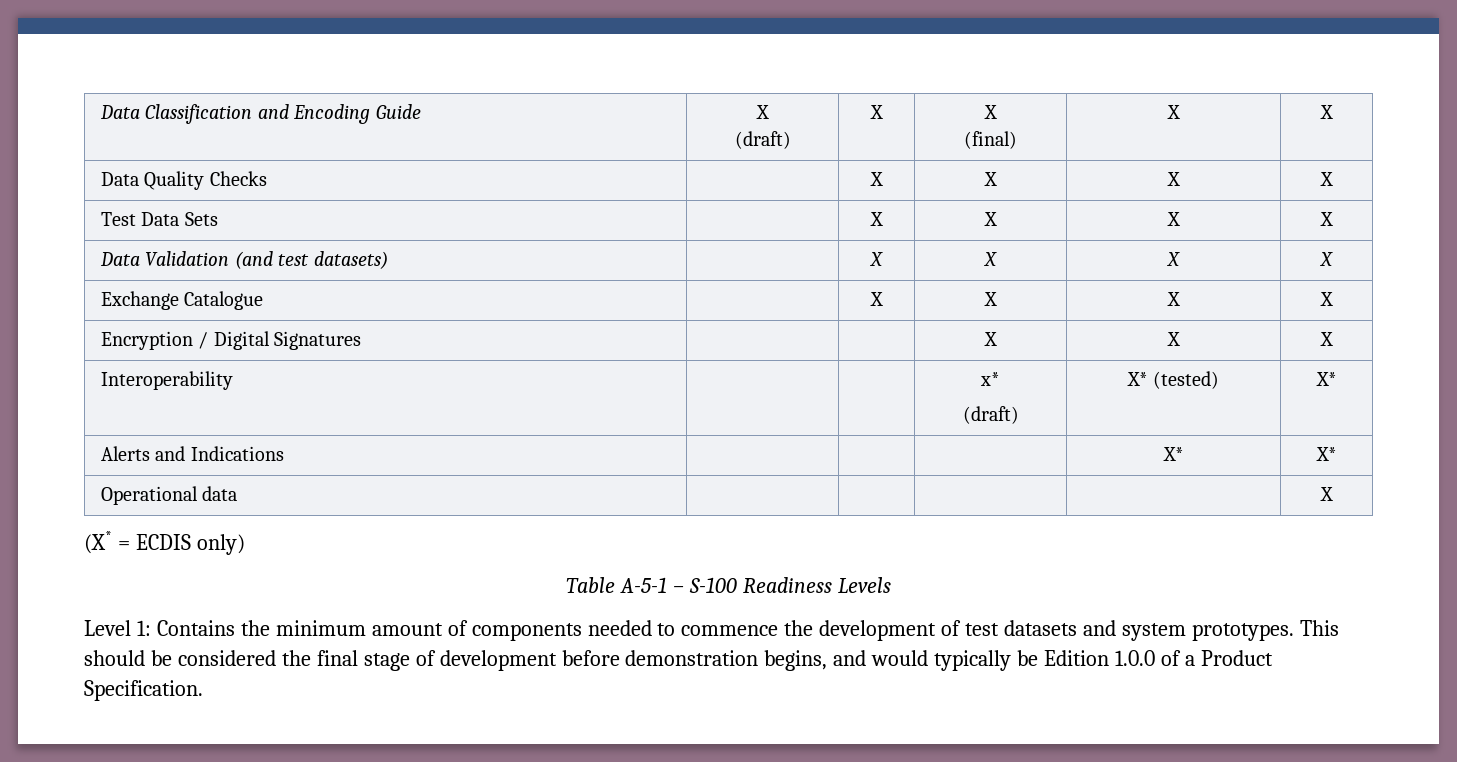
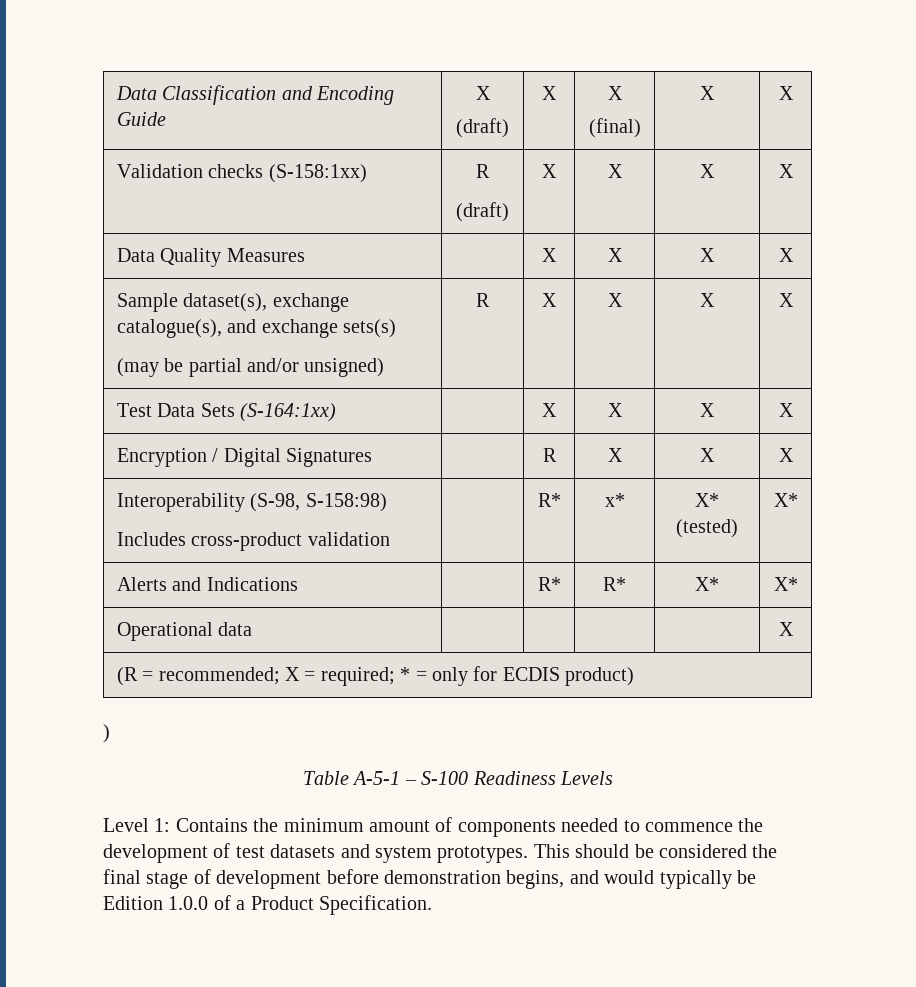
(1333, 112) none -> [116,164,367,183] [476,164,490,178] [456,202,509,222] [542,164,557,178] [607,164,623,178] [700,164,715,178] [778,164,794,178] // Validation checks (S-158:1xx) | R // (draft) | X | X | X | X
[209,171,267,186] [870,172,883,186] [984,172,997,186] [1167,172,1180,186] [1320,172,1333,186] [100,212,218,226] [870,212,883,226] [984,212,997,226] [1167,212,1180,226] [1320,212,1333,226] [99,251,388,269] [869,252,883,266] [983,252,997,266] [1166,252,1180,266] [1319,252,1333,266] [100,291,264,310] Checks | | X | X | X | X // Test Data Sets | | X | X | X | X // Data Validation (and test datasets) | | X | X | X | X // Exchange Catalogue -> [226,248,305,262] [542,248,557,262] [607,248,623,262] [700,248,715,262] [778,248,794,262] [116,293,349,312] [116,319,396,338] [116,358,385,377] [476,293,490,307] [542,293,557,307] [607,293,623,307] [700,293,715,307] [778,293,794,307] [116,403,336,422] Measures | | X | X | X | X // Sample dataset(s), exchange catalogue(s), and exchange sets(s) // (may be partial and/or unsigned) | R | X | X | X | X // Test Data Sets (S-164:1xx)
(362, 340) none -> [542,448,557,462] R
(233, 380) | | -> [250,493,387,512] [116,532,390,551] [537,493,561,507] (S-98, S-158:98) // Includes cross-product validation | | R*
[962,406,1019,424] // (draft) -> (625, 500) none
(284, 453) | -> [537,577,561,591] [603,577,626,591] R* | R*
[84,531,245,555] // (X* = ECDIS only) -> [116,666,635,686] [103,724,110,743] // (R = recommended; X = required; * = only for ECDIS product) // )

